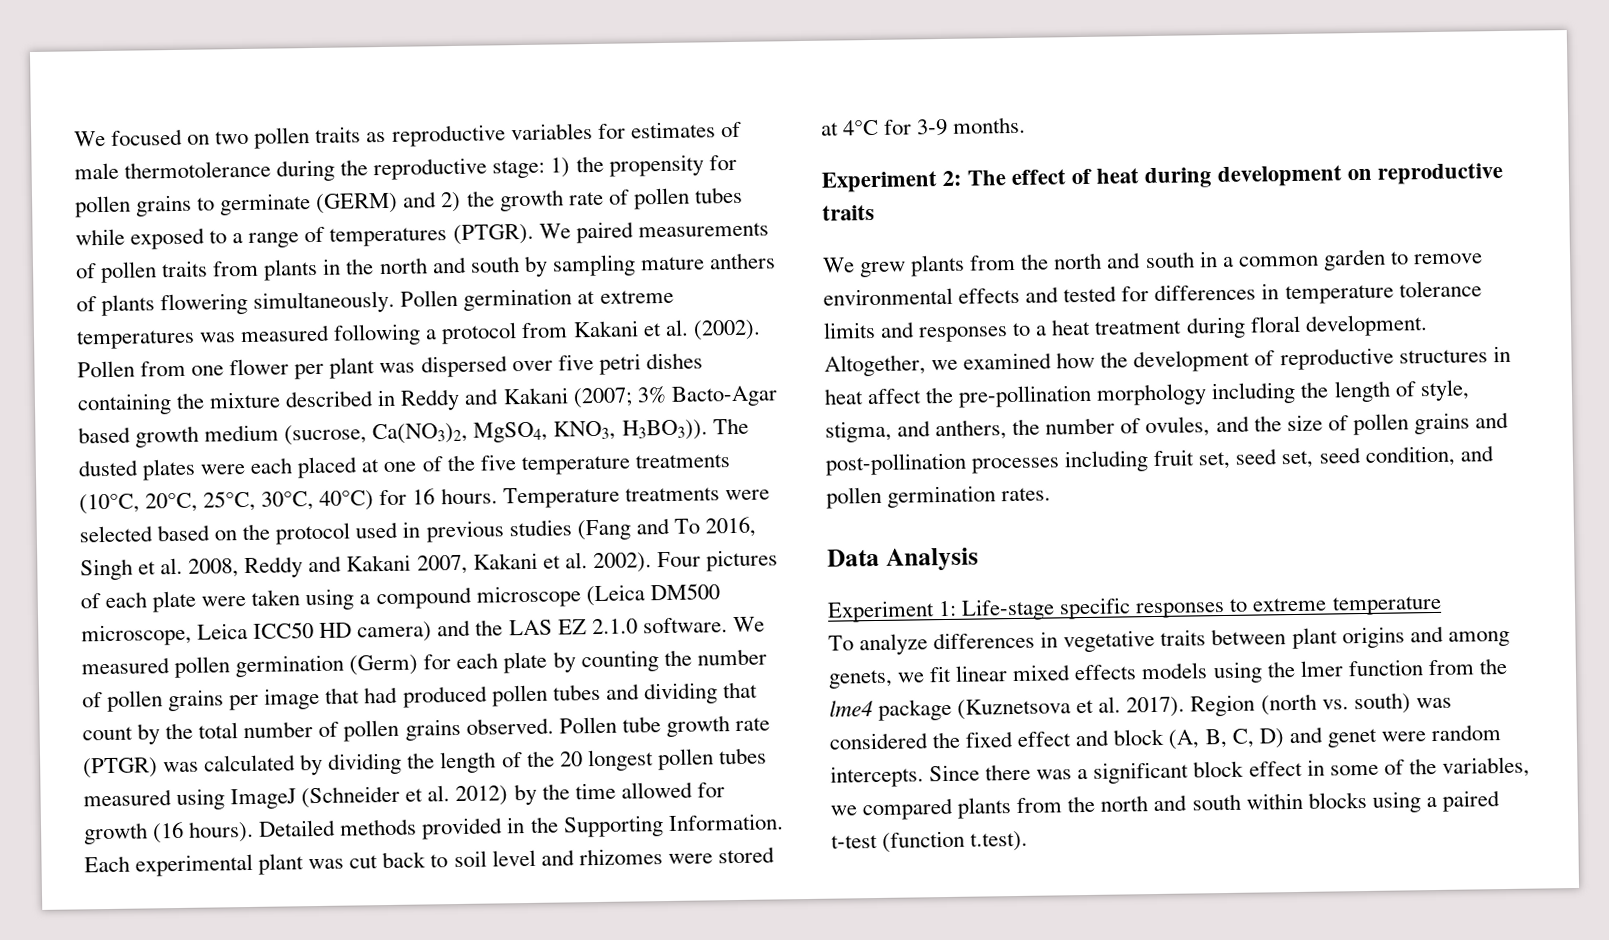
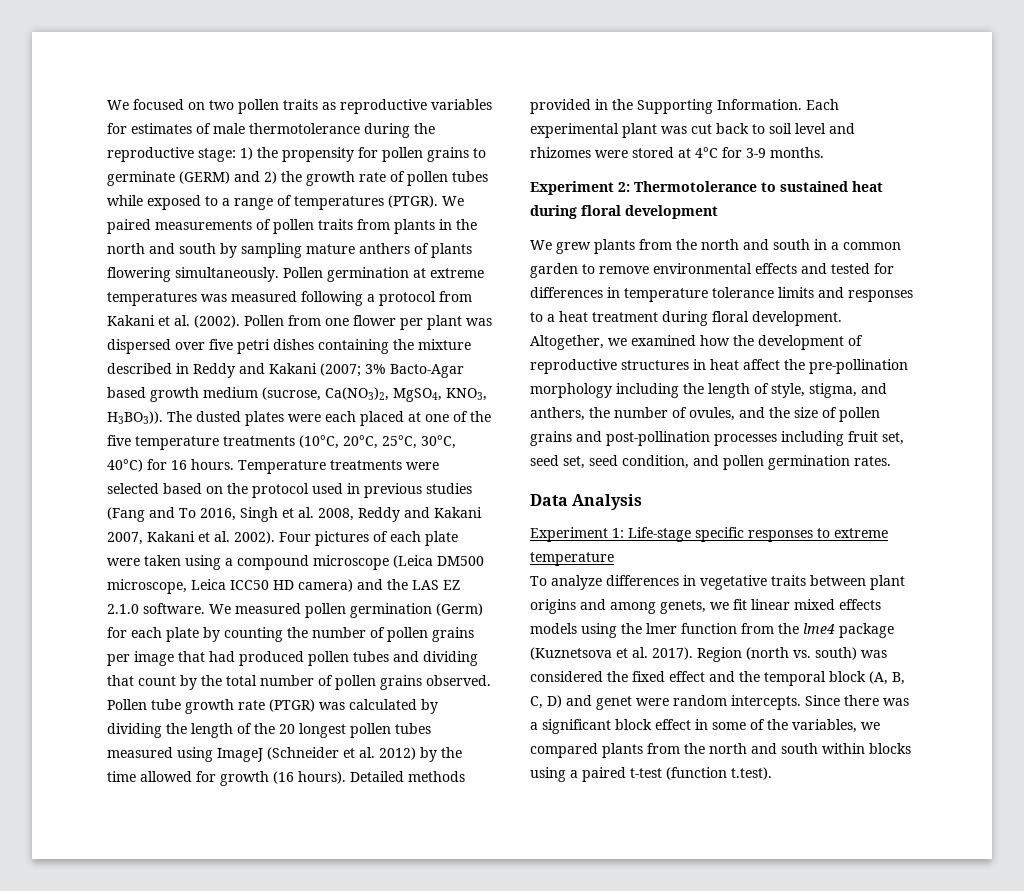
[967,168,1093,186] The effect of -> [634,181,848,192] Thermotolerance to sustained
[1216,162,1503,188] [822,204,875,221] development on reproductive traits -> [581,205,718,219] floral development
(1110, 738) none -> [739,671,826,686] the temporal

